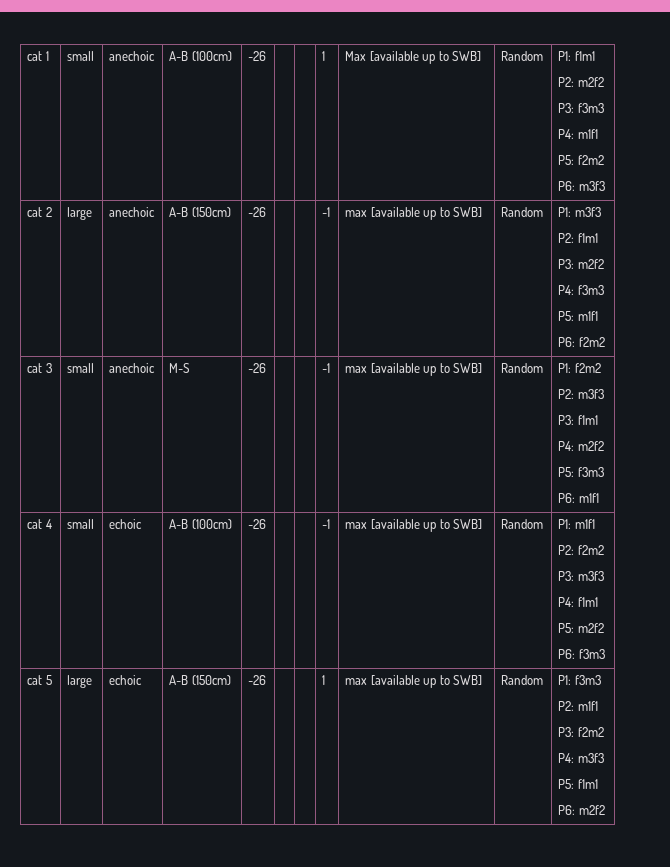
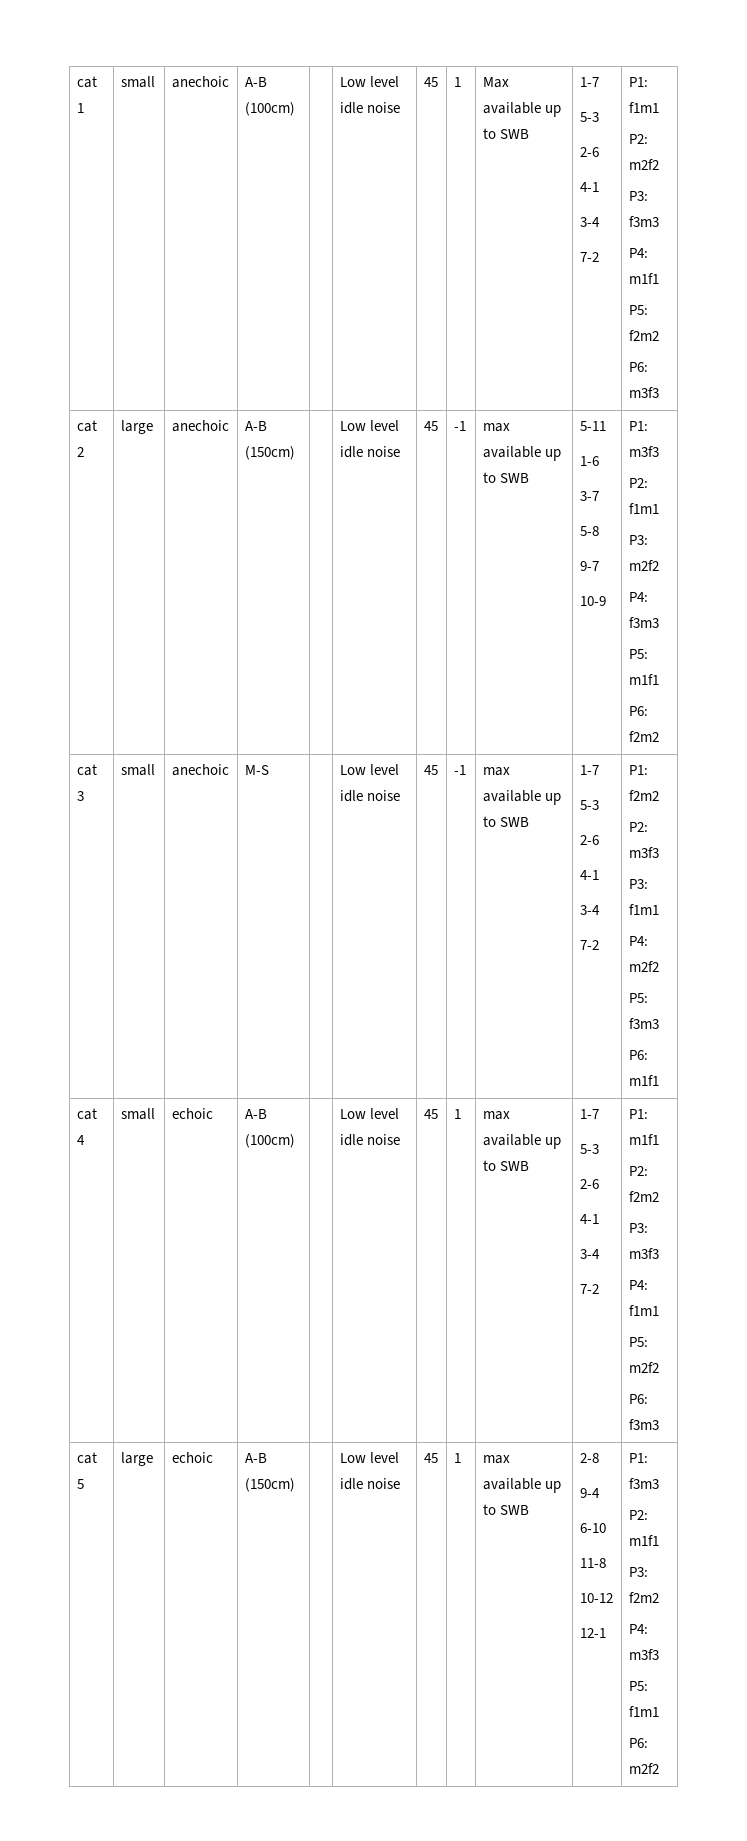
[248,51,267,61] -26 | | -> [339,76,399,87] [339,102,400,114] [423,77,438,87] | Low level idle noise | 45
[369,51,482,64] [501,51,544,61] [available up to SWB] | Random -> [482,102,561,117] [482,128,529,139] [579,77,599,87] [579,112,599,122] [579,147,599,157] [579,182,599,192] [579,217,600,227] [579,252,599,262] available up to SWB | 1-7 // 5-3 // 2-6 // 4-1 // 3-4 // 7-2
[248,207,267,217] [322,207,331,217] [345,207,483,220] [501,207,544,217] -26 | | | -1 | max [available up to SWB] | Random -> [339,420,399,431] [339,446,400,458] [423,421,438,431] [453,421,466,431] [482,423,510,432] [482,446,561,461] [482,472,529,483] [579,421,606,431] [579,456,599,466] [579,491,599,501] [579,526,599,536] [579,561,599,571] [579,596,606,606] | Low level idle noise | 45 | -1 | max available up to SWB | 5-11 // 1-6 // 3-7 // 5-8 // 9-7 // 10-9
[248,363,267,373] [322,363,331,373] [345,363,483,376] [501,363,544,373] -26 | | | -1 | max [available up to SWB] | Random -> [339,764,399,775] [339,790,400,802] [423,765,438,775] [453,765,466,775] [482,767,510,776] [482,790,561,805] [482,816,529,827] [579,765,599,775] [579,800,599,810] [579,835,599,845] [579,870,599,880] [579,905,600,915] [579,940,599,950] | Low level idle noise | 45 | -1 | max available up to SWB | 1-7 // 5-3 // 2-6 // 4-1 // 3-4 // 7-2
[248,519,267,529] [322,519,331,529] [345,519,483,532] [501,519,544,529] -26 | | | -1 | max [available up to SWB] | Random -> [339,1108,399,1119] [339,1134,400,1146] [423,1109,438,1119] [453,1109,461,1119] [482,1111,510,1120] [482,1134,561,1149] [482,1160,529,1171] [579,1109,599,1119] [579,1144,599,1154] [579,1179,599,1189] [579,1214,599,1224] [579,1249,600,1259] [579,1284,599,1294] | Low level idle noise | 45 | 1 | max available up to SWB | 1-7 // 5-3 // 2-6 // 4-1 // 3-4 // 7-2
[248,675,267,685] [322,675,326,685] [345,675,483,688] [501,675,544,685] -26 | | | 1 | max [available up to SWB] | Random -> [339,1452,399,1463] [339,1478,400,1490] [423,1453,438,1463] [453,1453,461,1463] [482,1455,510,1464] [482,1478,561,1493] [482,1504,529,1515] [579,1453,599,1463] [579,1488,600,1498] [579,1523,606,1533] [579,1558,606,1568] [579,1593,613,1603] [579,1628,606,1638] | Low level idle noise | 45 | 1 | max available up to SWB | 2-8 // 9-4 // 6-10 // 11-8 // 10-12 // 12-1

